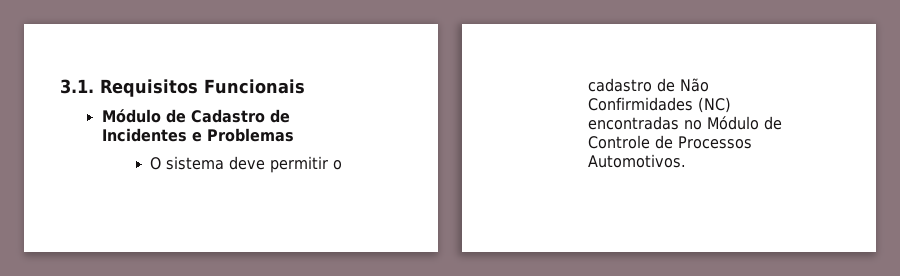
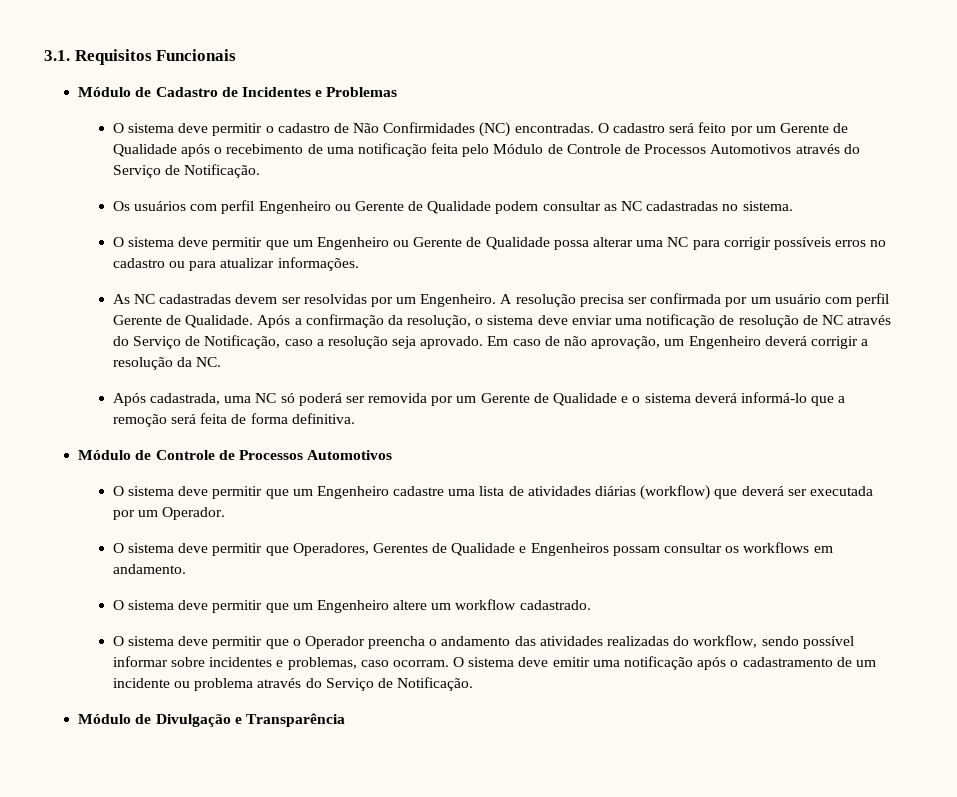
[588,116,783,130] [588,135,753,149] [588,154,687,168] encontradas no Módulo de Controle de Processos Automotivos. -> [514,122,849,136] [112,143,860,157] [112,164,261,178] [112,200,793,214] [112,237,887,250] [112,257,359,271] [112,293,890,307] [112,314,892,328] [112,335,869,349] [112,357,222,370] [112,392,846,406] [112,413,355,427] [78,450,393,460] [112,485,873,500] [112,507,226,520] [112,542,833,556] [112,564,186,574] [112,599,591,613] [112,635,854,649] [112,656,876,670] [112,677,474,691] [78,713,346,727] encontradas. O cadastro será feito por um Gerente de Qualidade após o recebimento de uma notificação feita pelo Módulo de Controle de Processos Automotivos através do Serviço de Notificação. // Os usuários com perfil Engenheiro ou Gerente de Qualidade podem consultar as NC cadastradas no sistema. // O sistema deve permitir que um Engenheiro ou Gerente de Qualidade possa alterar uma NC para corrigir possíveis erros no cadastro ou para atualizar informações. // As NC cadastradas devem ser resolvidas por um Engenheiro. A resolução precisa ser confirmada por um usuário com perfil Gerente de Qualidade. Após a confirmação da resolução, o sistema deve enviar uma notificação de resolução de NC através do Serviço de Notificação, caso a resolução seja aprovado. Em caso de não aprovação, um Engenheiro deverá corrigir a resolução da NC. // Após cadastrada, uma NC só poderá ser removida por um Gerente de Qualidade e o sistema deverá informá-lo que a remoção será feita de forma definitiva. // Módulo de Controle de Processos Automotivos // O sistema deve permitir que um Engenheiro cadastre uma lista de atividades diárias (workflow) que deverá ser executada por um Operador. // O sistema deve permitir que Operadores, Gerentes de Qualidade e Engenheiros possam consultar os workflows em andamento. // O sistema deve permitir que um Engenheiro altere um workflow cadastrado. // O sistema deve permitir que o Operador preencha o andamento das atividades realizadas do workflow, sendo possível informar sobre incidentes e problemas, caso ocorram. O sistema deve emitir uma notificação após o cadastramento de um incidente ou problema através do Serviço de Notificação. // Módulo de Divulgação e Transparência

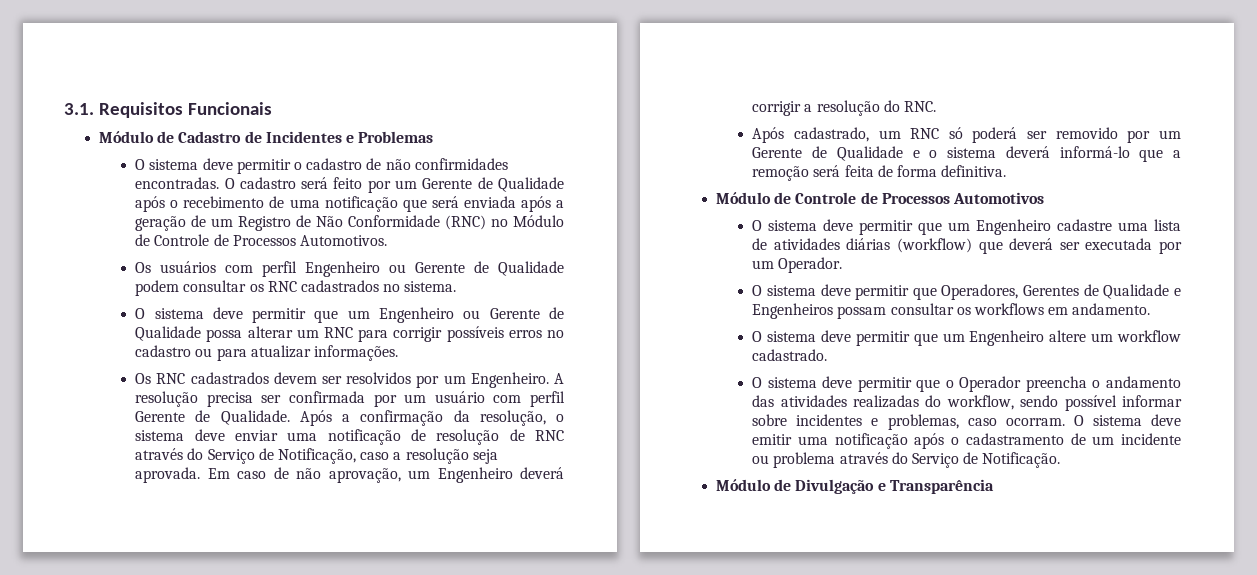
[353,122,511,137] Não Confirmidades (NC) -> [385,158,508,170] não confirmidades
[431,143,860,157] [112,164,261,178] feita pelo Módulo de Controle de Processos Automotivos através do Serviço de Notificação. -> [402,196,564,212] [135,215,564,231] [135,234,387,246] que será enviada após a geração de um Registro de Não Conformidade (RNC) no Módulo de Controle de Processos Automotivos.
[603,201,719,211] as NC cadastradas -> [249,280,379,292] os RNC cadastrados
[636,237,689,247] uma NC -> [296,327,354,338] um RNC
[112,294,232,304] As NC cadastradas -> [135,372,269,384] Os RNC cadastrados
[303,294,367,304] resolvidas -> [346,372,412,384] resolvidos
[821,315,843,325] NC -> [535,430,564,441] RNC
[420,336,484,349] aprovado. -> [135,467,201,483] aprovada.
[176,357,222,367] [112,393,277,406] da NC. // Após cadastrada, uma NC -> [883,100,936,112] [752,127,940,143] do RNC. // Após cadastrado, um RNC
[368,393,428,403] removida -> [1055,127,1118,139] removido

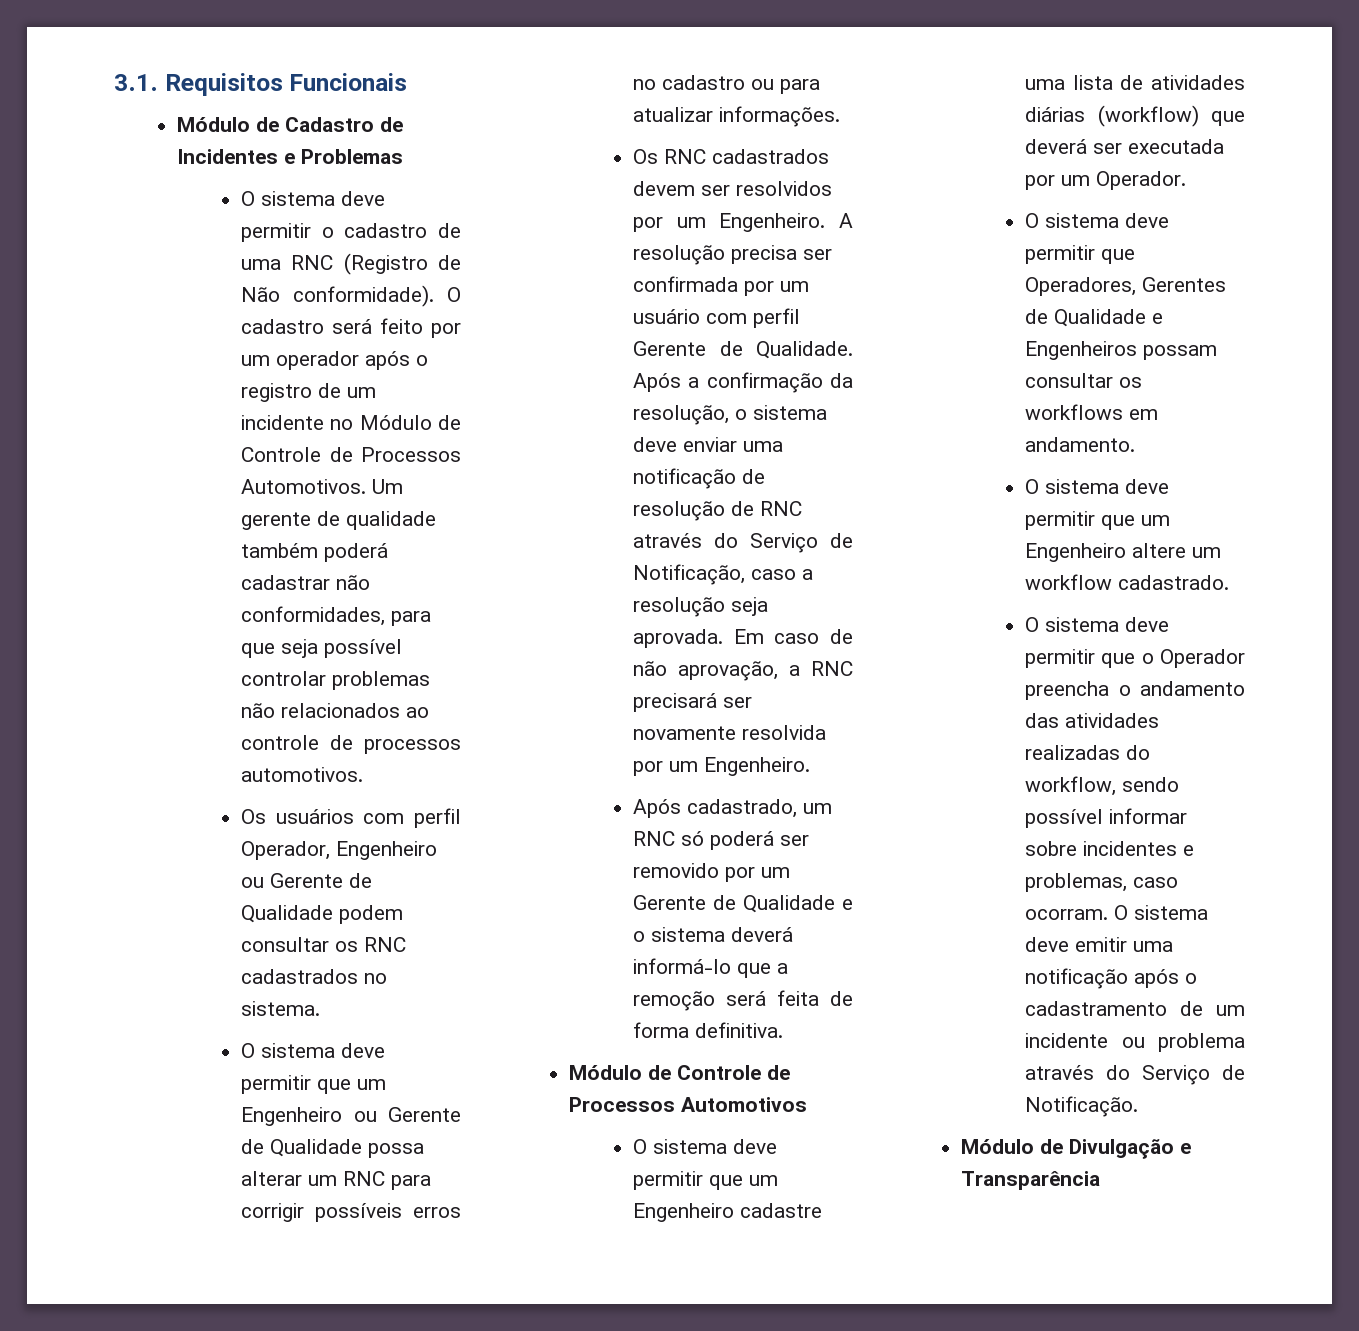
[385,158,508,170] [135,177,220,189] não confirmidades encontradas. -> [241,253,461,275] [241,285,435,307] uma RNC (Registro de Não conformidade).
[422,177,564,192] [135,196,564,212] [135,215,487,231] Gerente de Qualidade após o recebimento de uma notificação que será enviada após a geração de um Registro de Não Conformidade (RNC) -> [276,351,429,370] [241,383,377,402] [241,415,325,430] operador após o registro de um incidente
(387, 240) none -> [372,479,404,494] [241,511,437,530] [241,543,389,562] [241,575,371,590] [241,606,432,626] [241,639,403,658] [241,671,431,690] [241,703,430,718] [241,735,461,754] [241,767,364,782] Um gerente de qualidade também poderá cadastrar não conformidades, para que seja possível controlar problemas não relacionados ao controle de processos automotivos.
(298, 269) none -> [241,841,331,860] Operador,
[408,467,564,483] [752,100,936,116] um Engenheiro deverá corrigir a resolução do RNC. -> [789,661,853,676] [633,693,753,712] [633,725,827,740] [633,757,811,776] a RNC precisará ser novamente resolvida por um Engenheiro.

